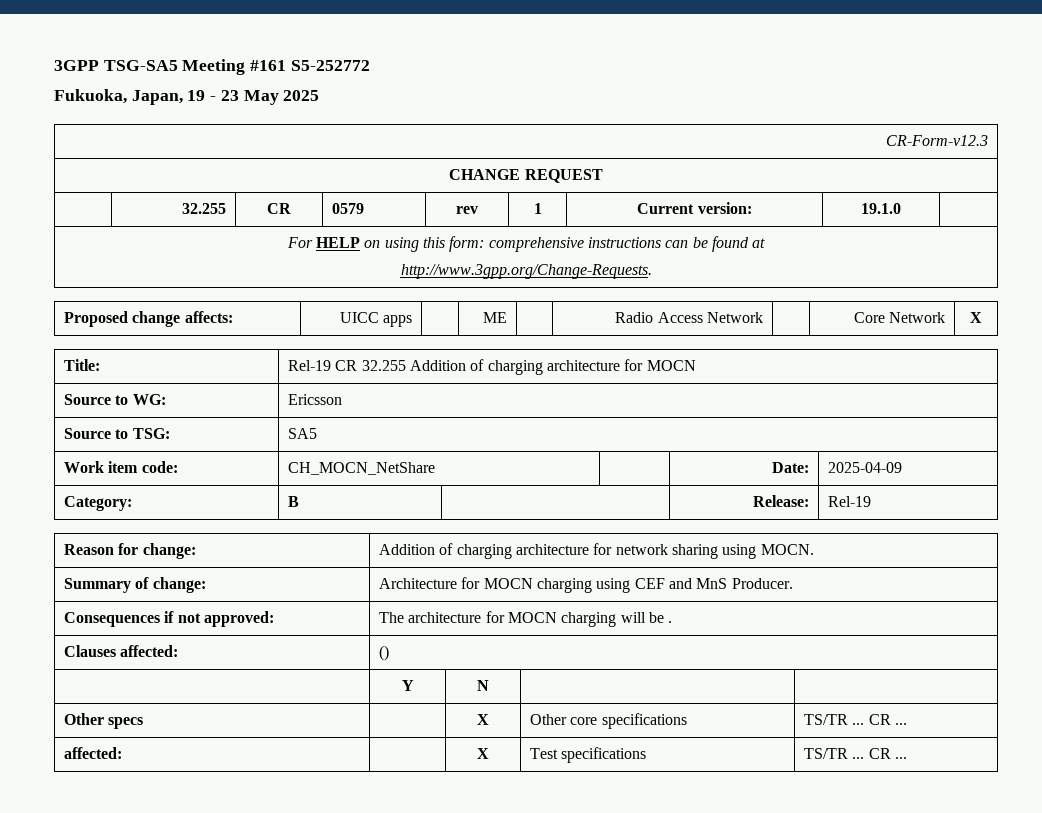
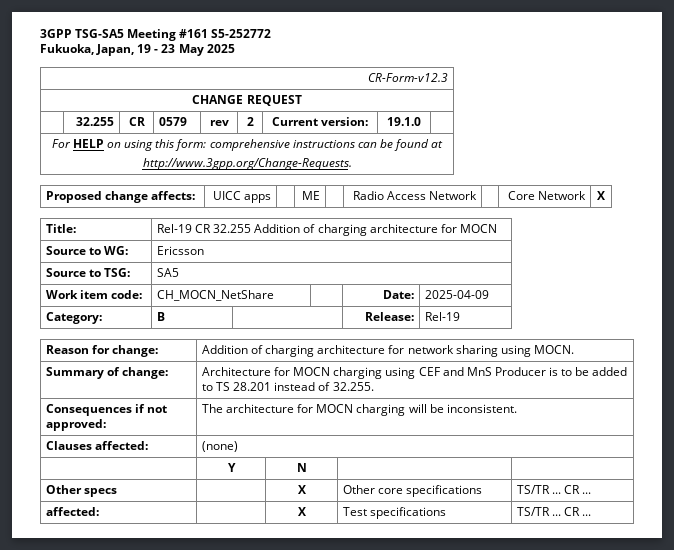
[533,203,542,214] 1 -> [246,117,254,126] 2
[731,578,793,589] Producer. -> [494,367,628,376] [202,382,374,391] Producer is to be added to TS 28.201 instead of 32.255.
[668,621,673,623] . -> [446,404,517,413] inconsistent.
[378,645,389,661] () -> [202,441,239,452] (none)

